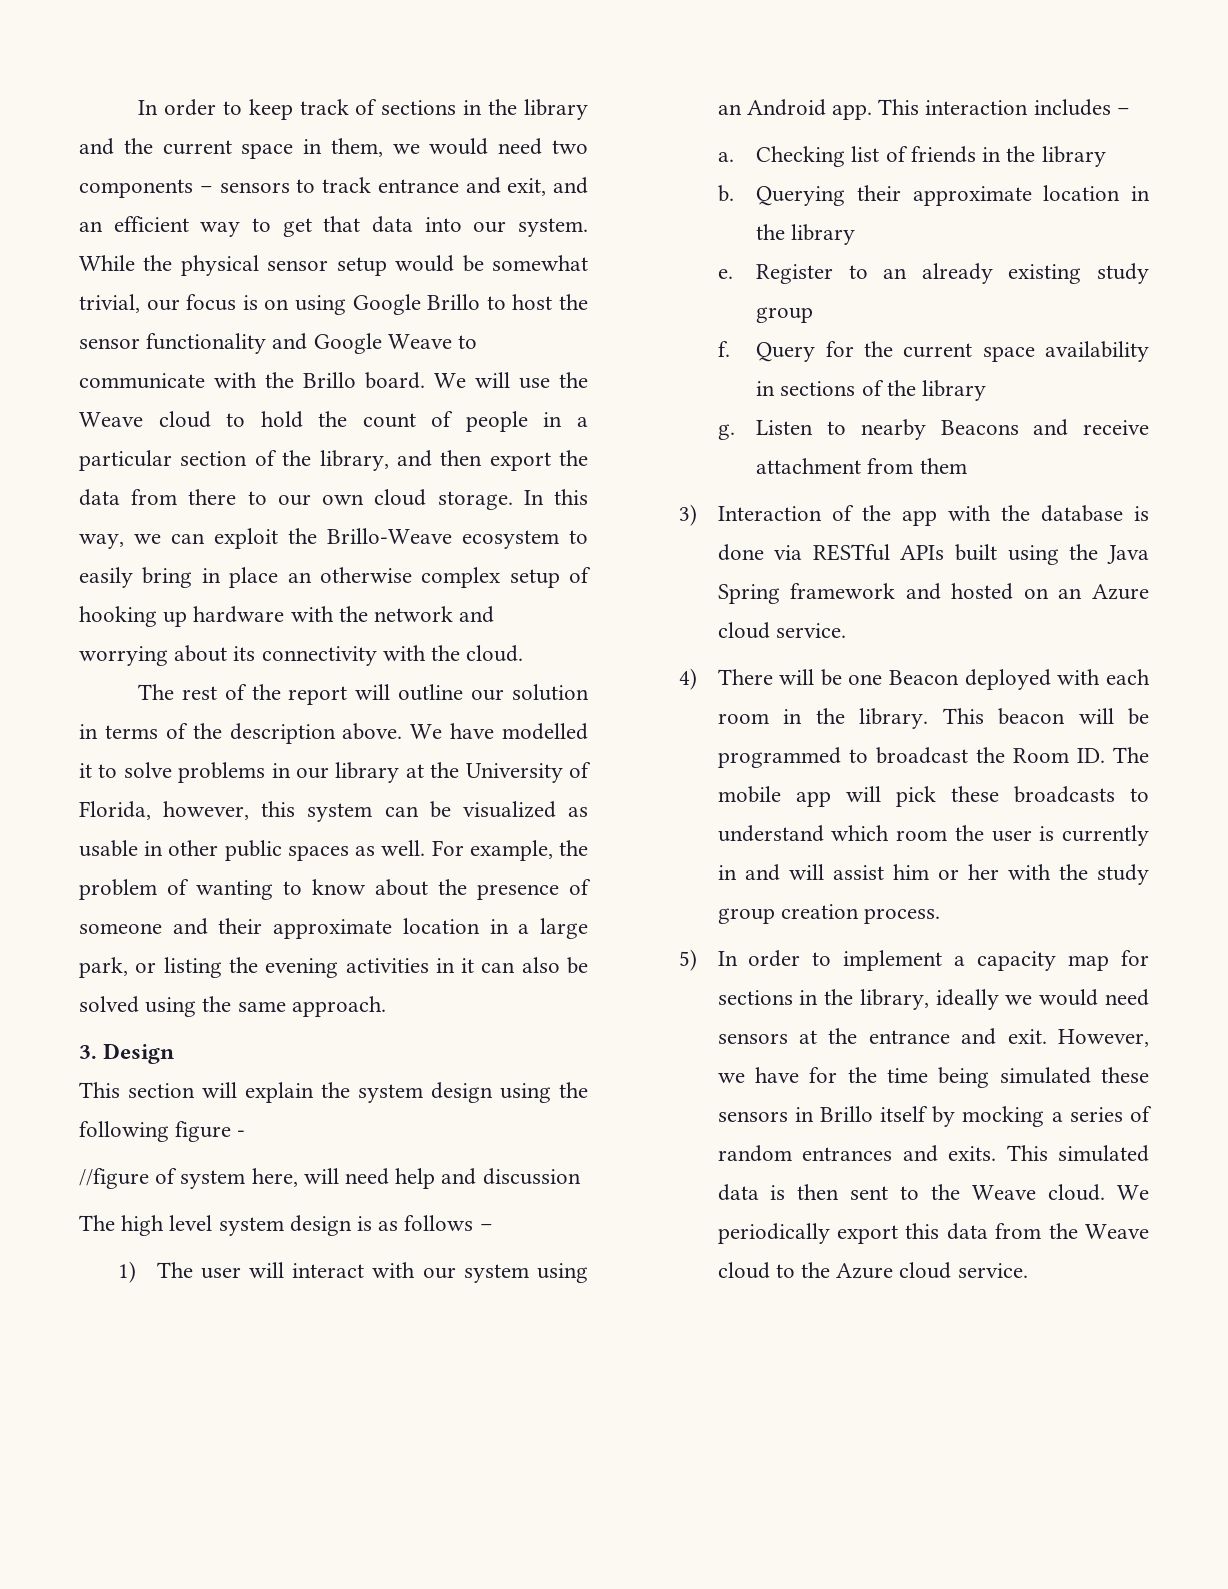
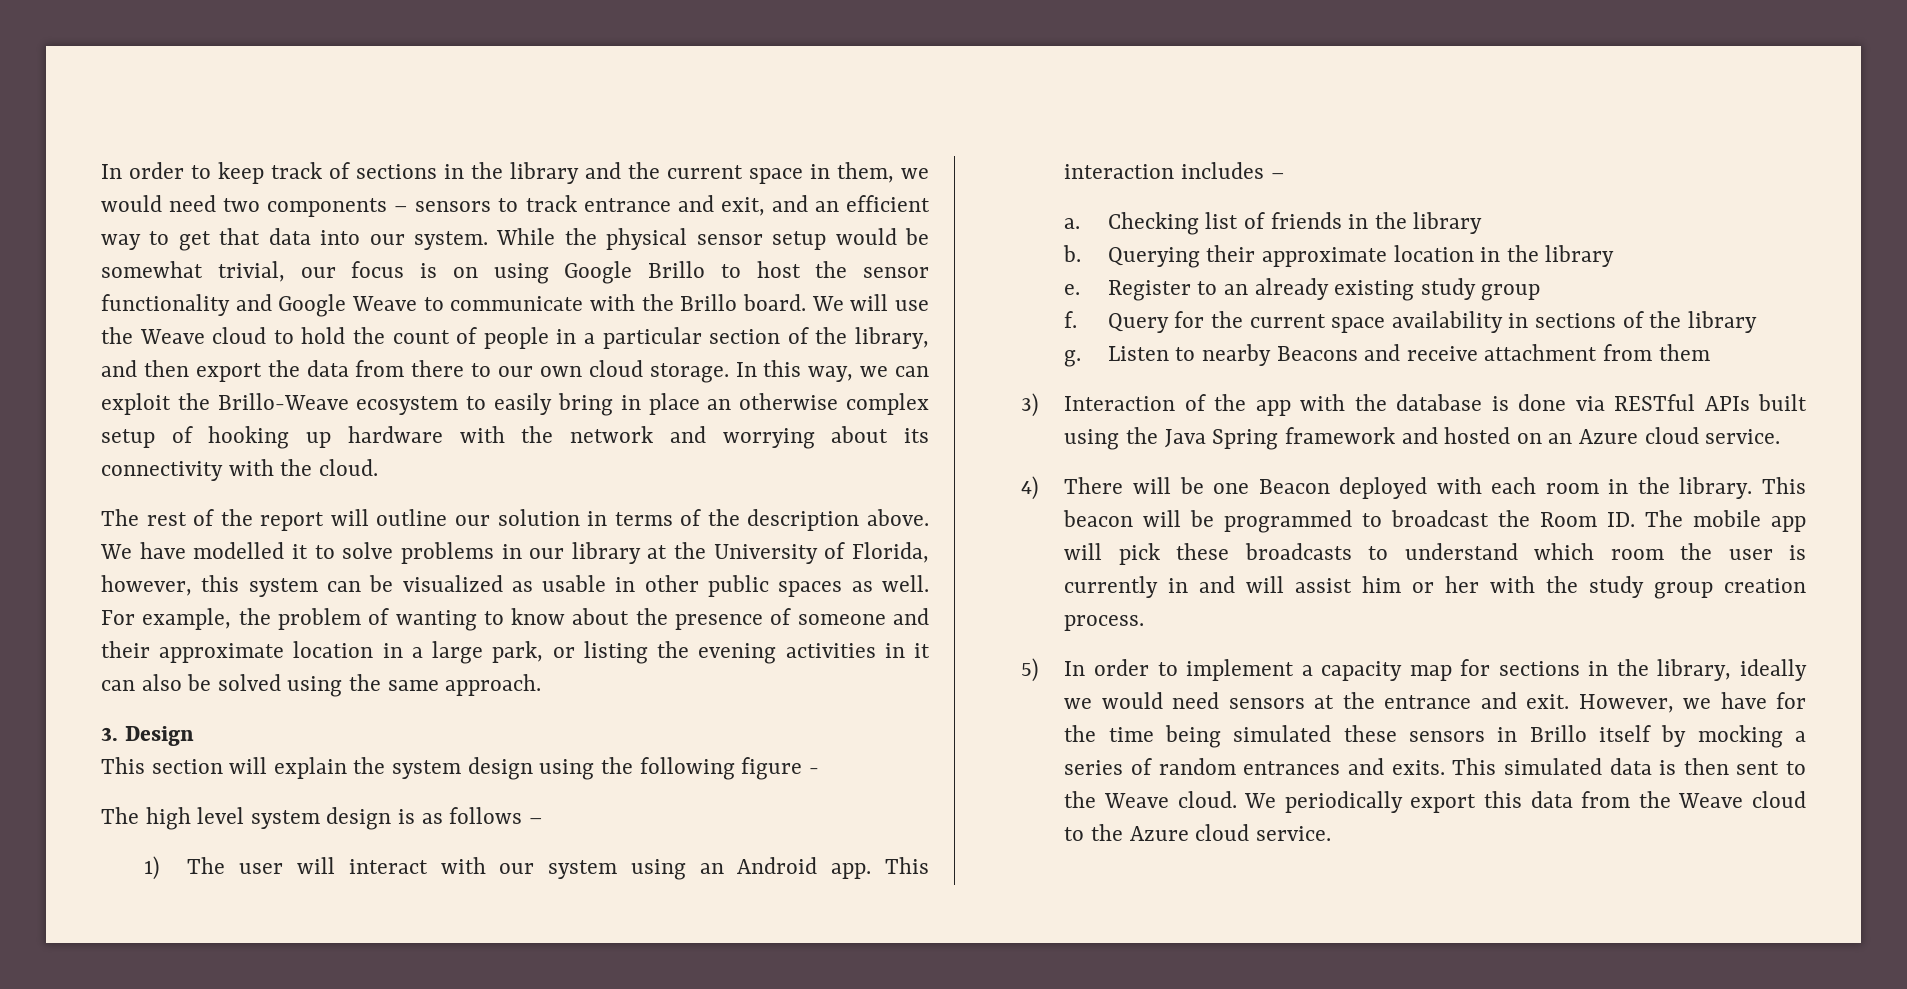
[79,1168,581,1189] // //figure of system here, will need help and discussion -> (819, 771) none

